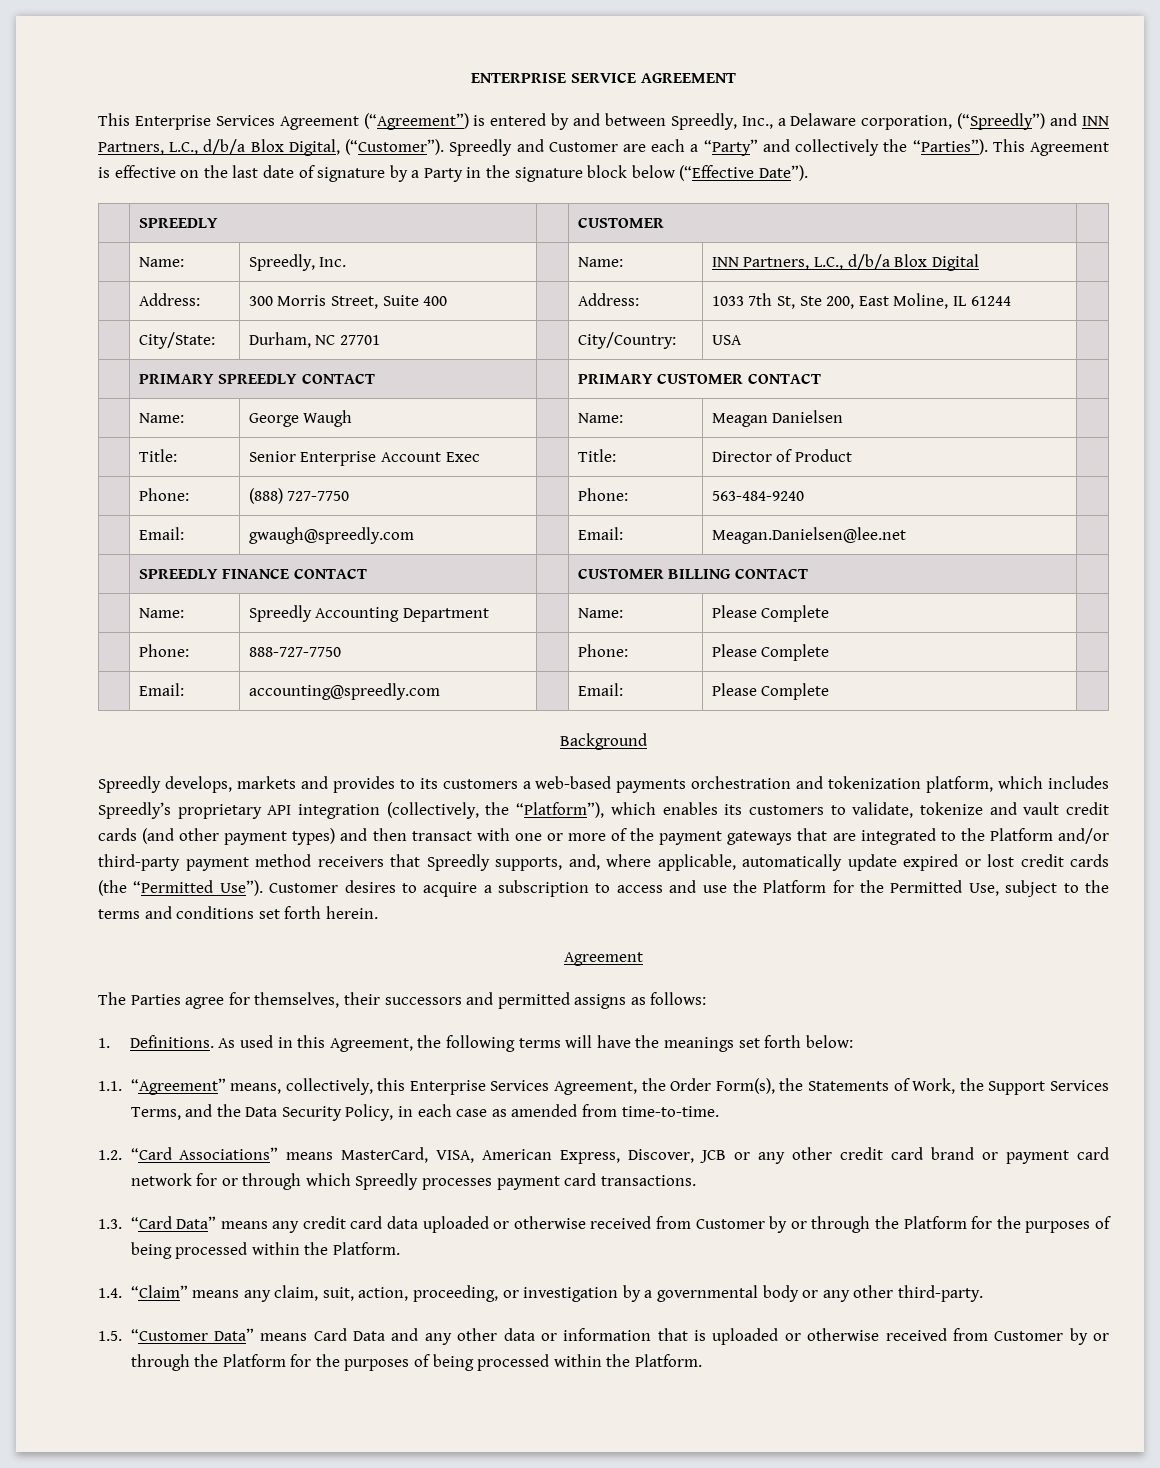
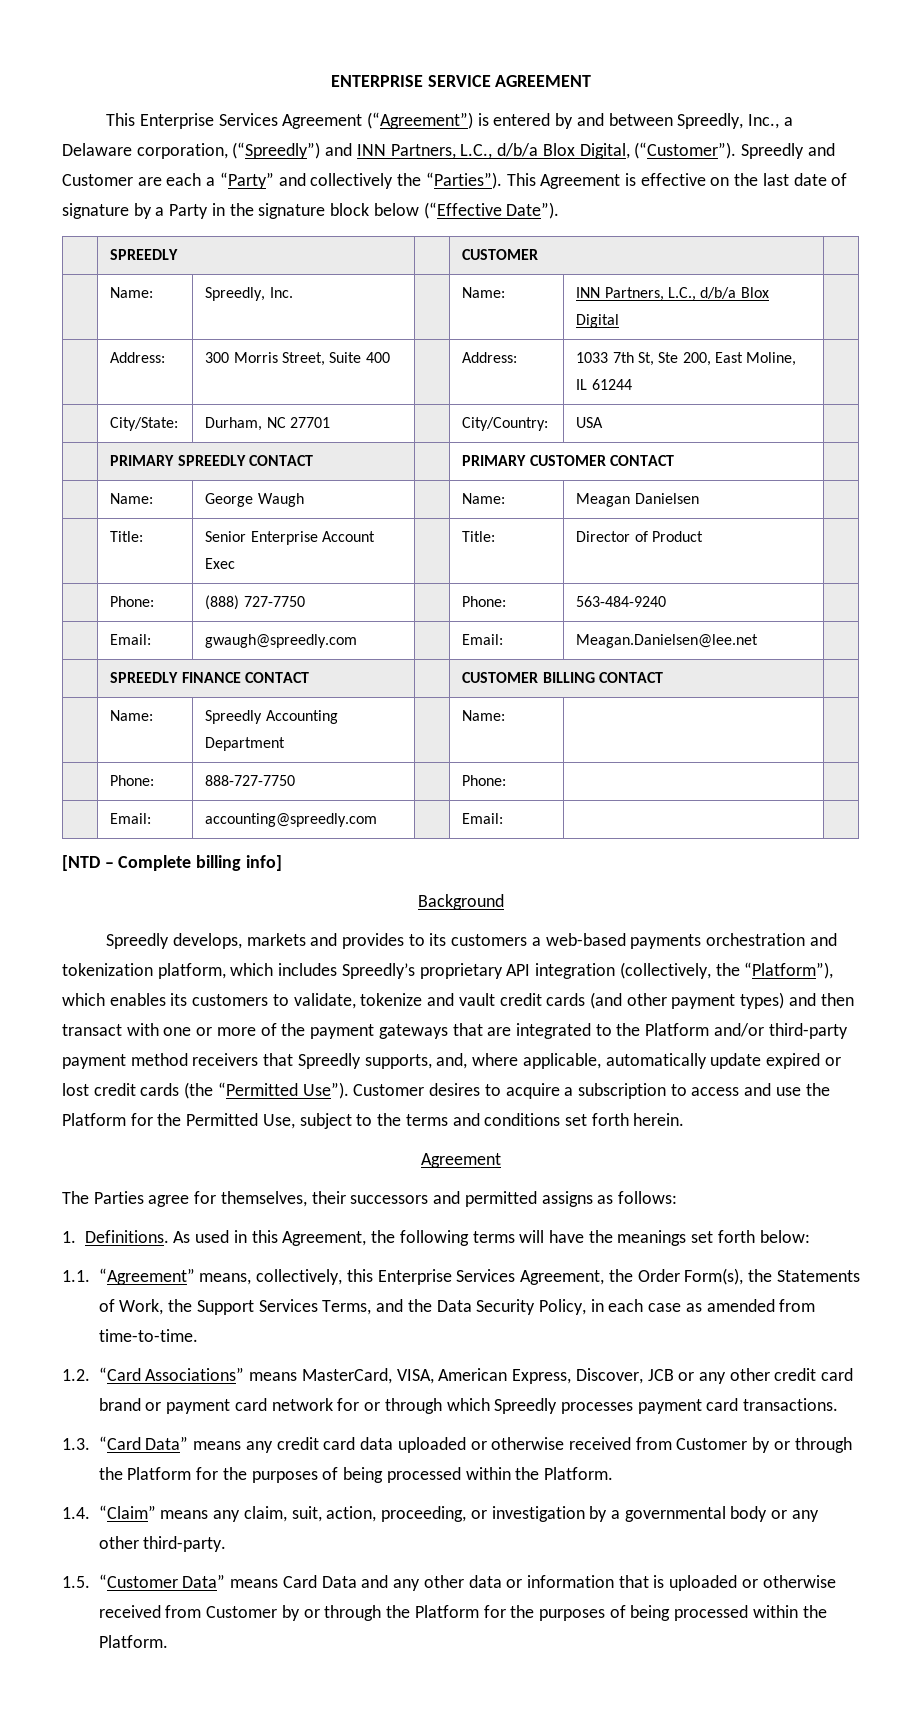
[711,605,830,622] Please Complete -> (506, 715) none
[711,644,830,661] Please Complete -> (507, 780) none
[711,683,830,700] Please Complete | -> [62,855,282,871] | // [NTD – Complete billing info]

